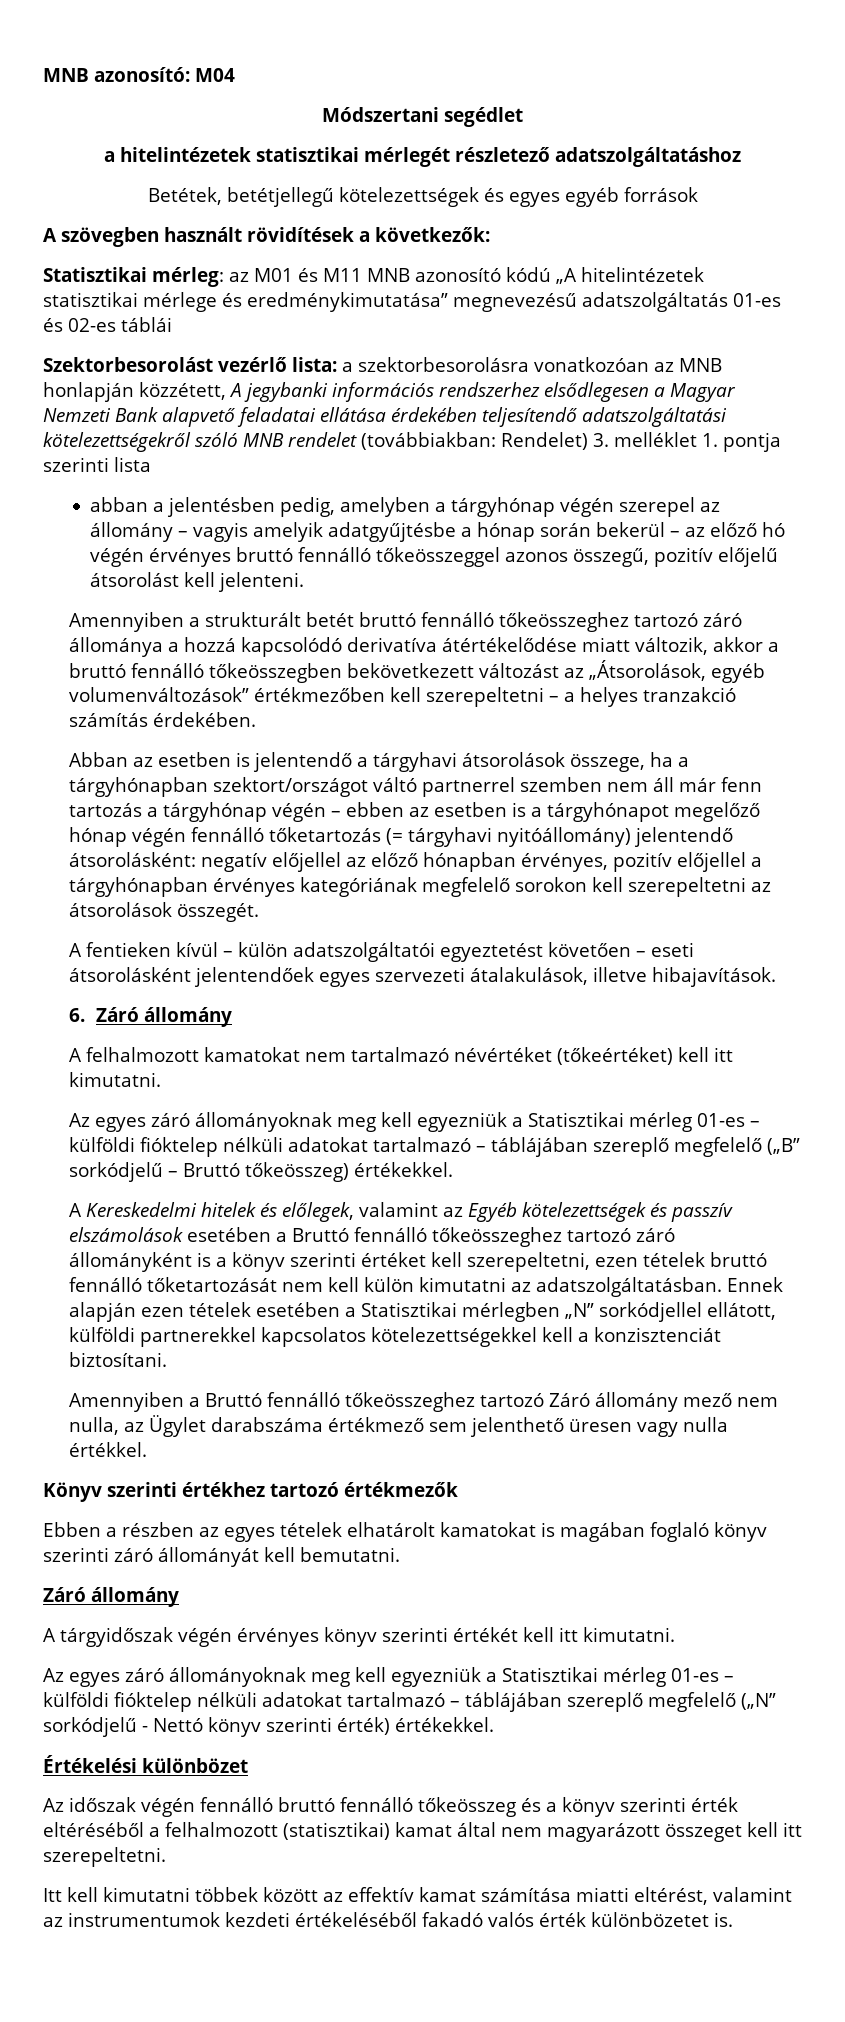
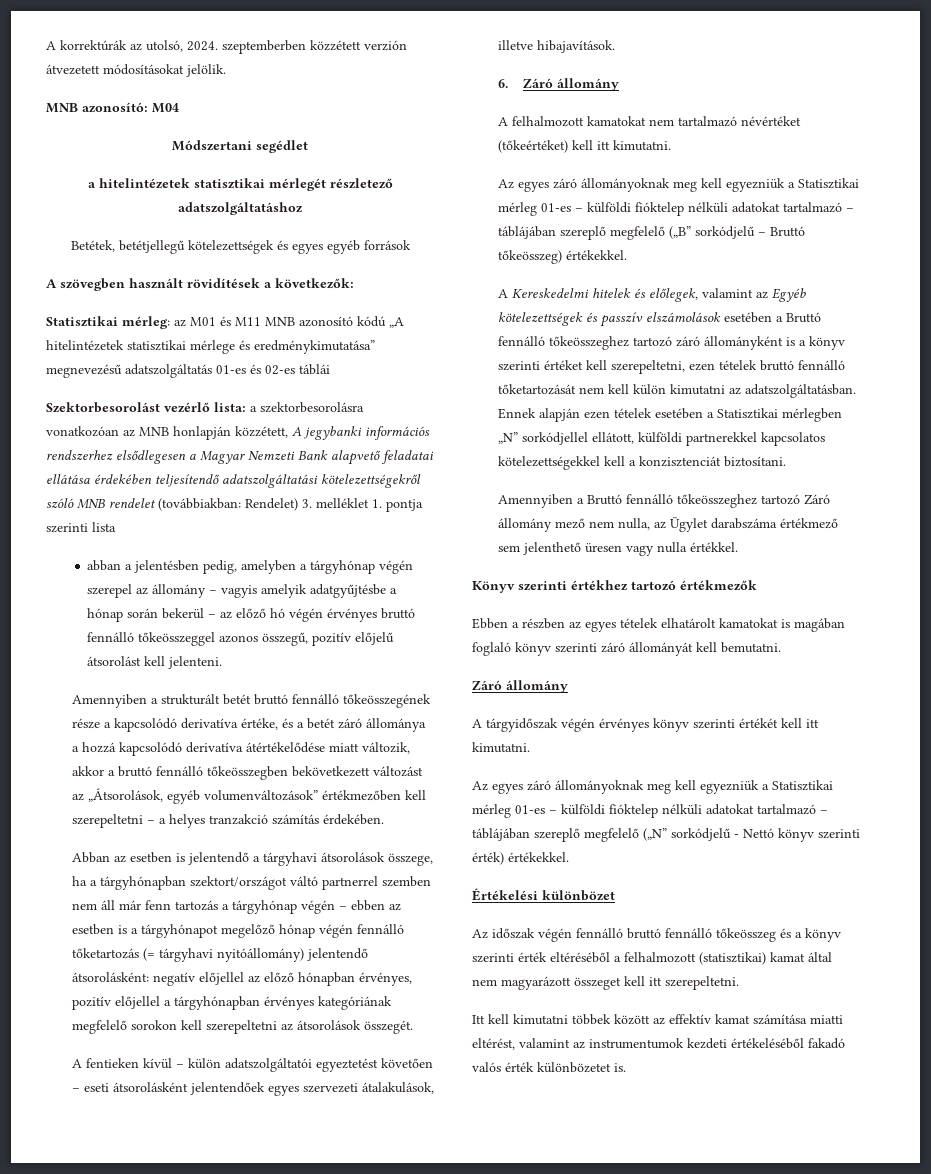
(43, 75) none -> [46,40,407,54] [46,64,226,77] A korrektúrák az utolsó, 2024. szeptemberben közzétett verzión átvezetett módosításokat jelölik. //
[499,612,699,632] tőkeösszeghez tartozó -> [342,694,431,708] [71,718,335,732] tőkeösszegének része a kapcsolódó derivatíva értéke, és a betét

